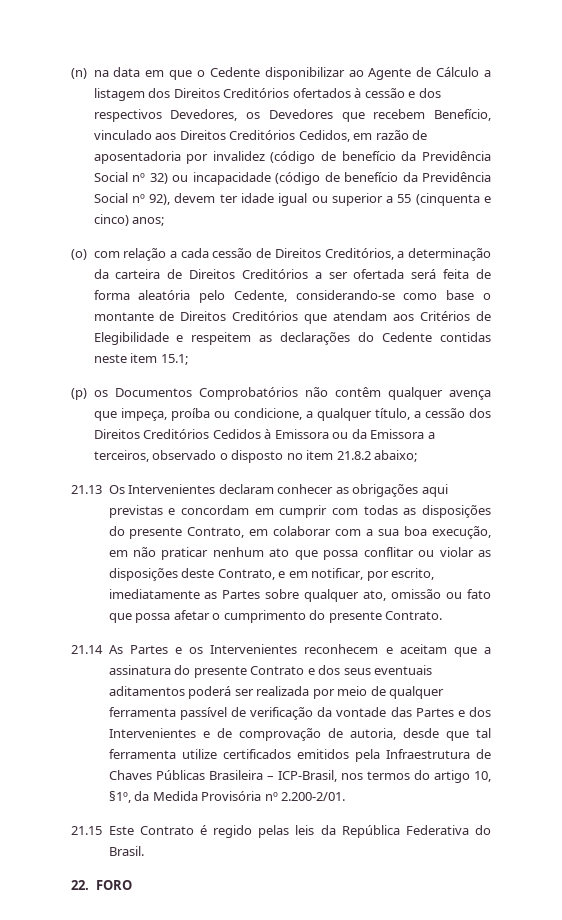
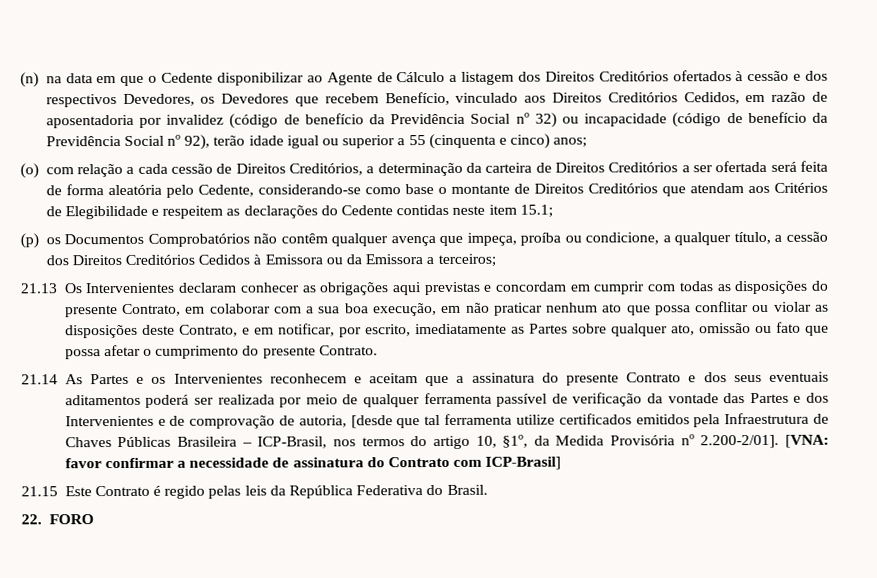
[174,193,238,203] devem ter -> [213,135,246,146] terão
[93,450,418,463] terceiros, observado o disposto no item 21.8.2 abaixo; -> [437,253,496,268] terceiros;
[402,728,439,738] desde -> [350,415,393,429] [desde
[281,792,346,801] 2.200-2/01. -> [700,434,829,449] [64,456,562,470] 2.200-2/01]. [VNA: favor confirmar a necessidade de assinatura do Contrato com ICP-Brasil]

